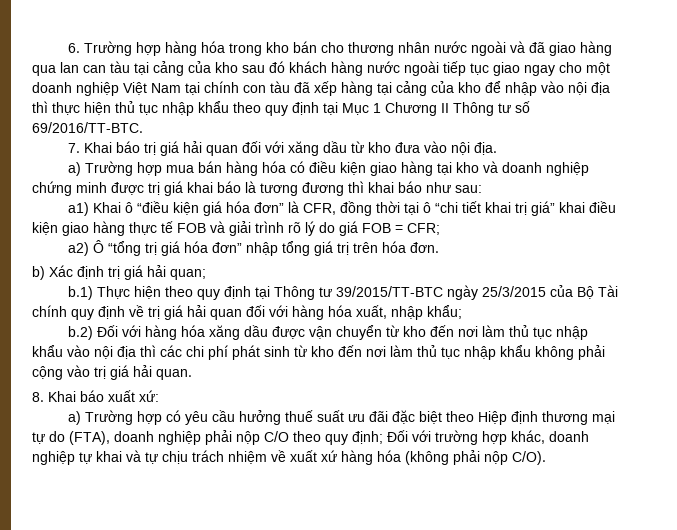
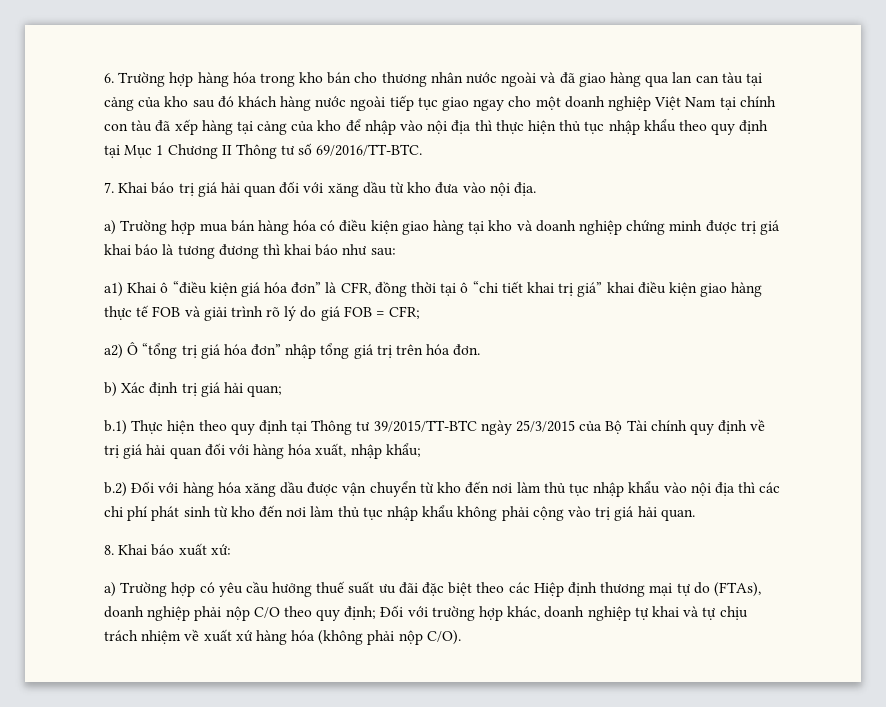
(474, 416) none -> [508,582,530,593] các
[69,431,110,445] (FTA), -> [713,582,761,597] (FTAs),

